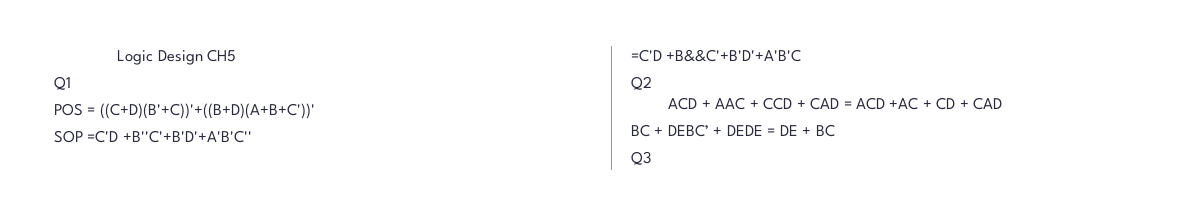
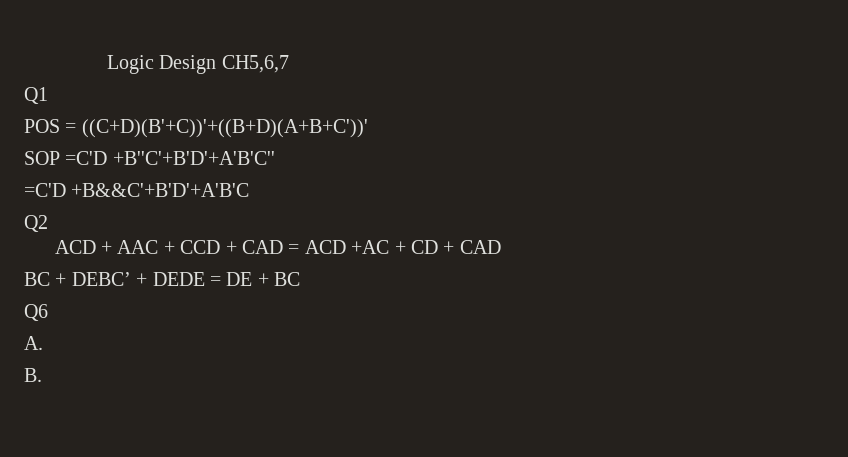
[207,49,237,62] CH5 -> [221,55,289,73] CH5,6,7
[631,151,652,165] Q3 -> [24,304,48,321] [24,336,43,350] [24,368,42,382] Q6 // A. // B.

